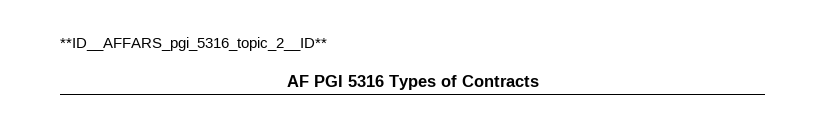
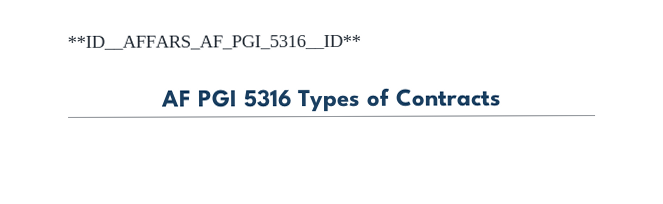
[60,37,327,51] **ID__AFFARS_pgi_5316_topic_2__ID** -> [67,34,361,50] **ID__AFFARS_AF_PGI_5316__ID**

